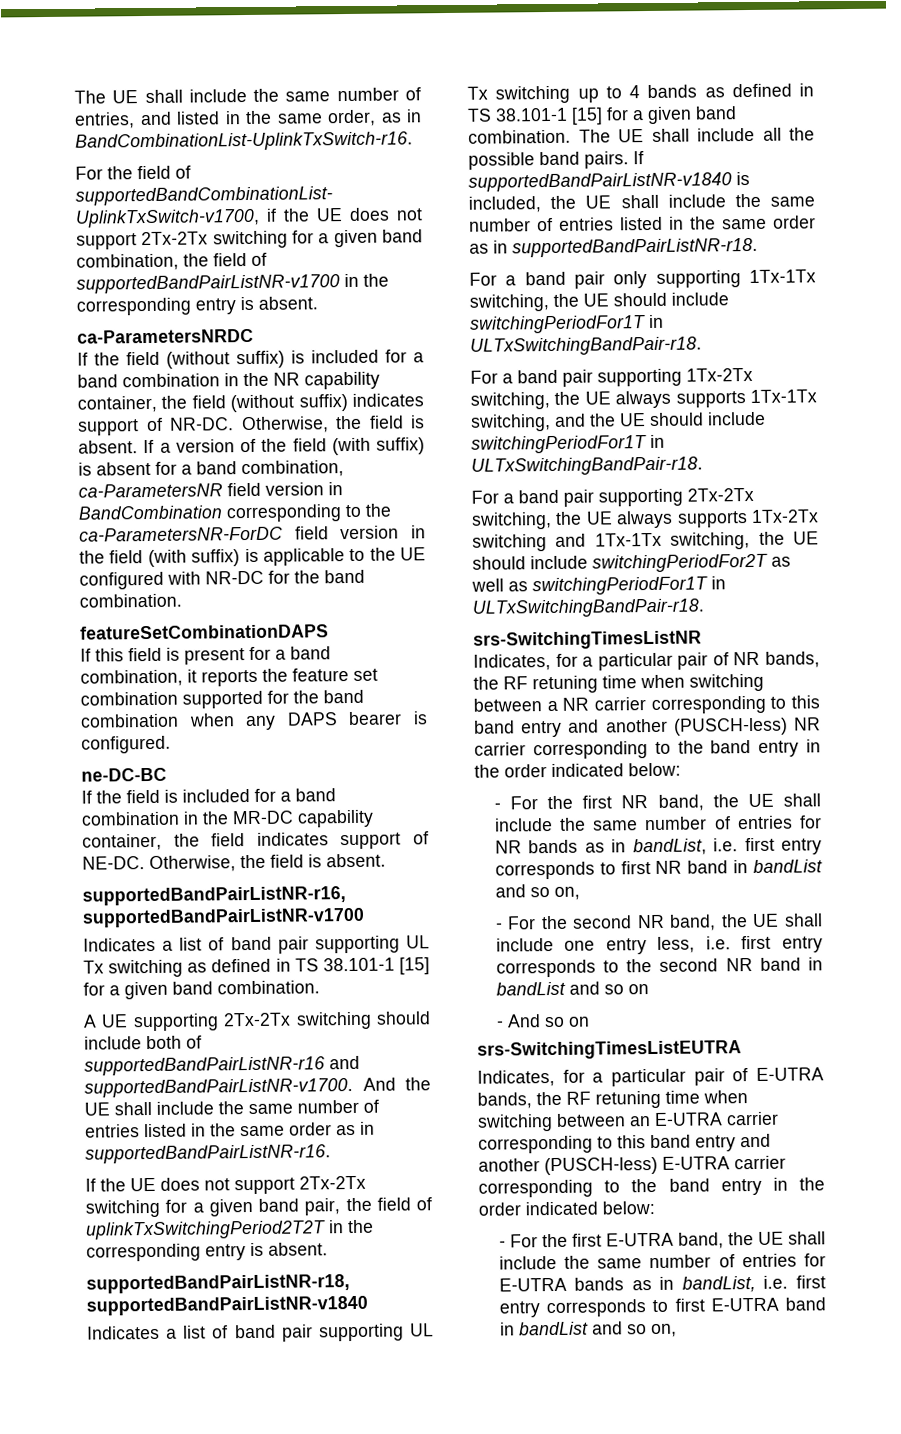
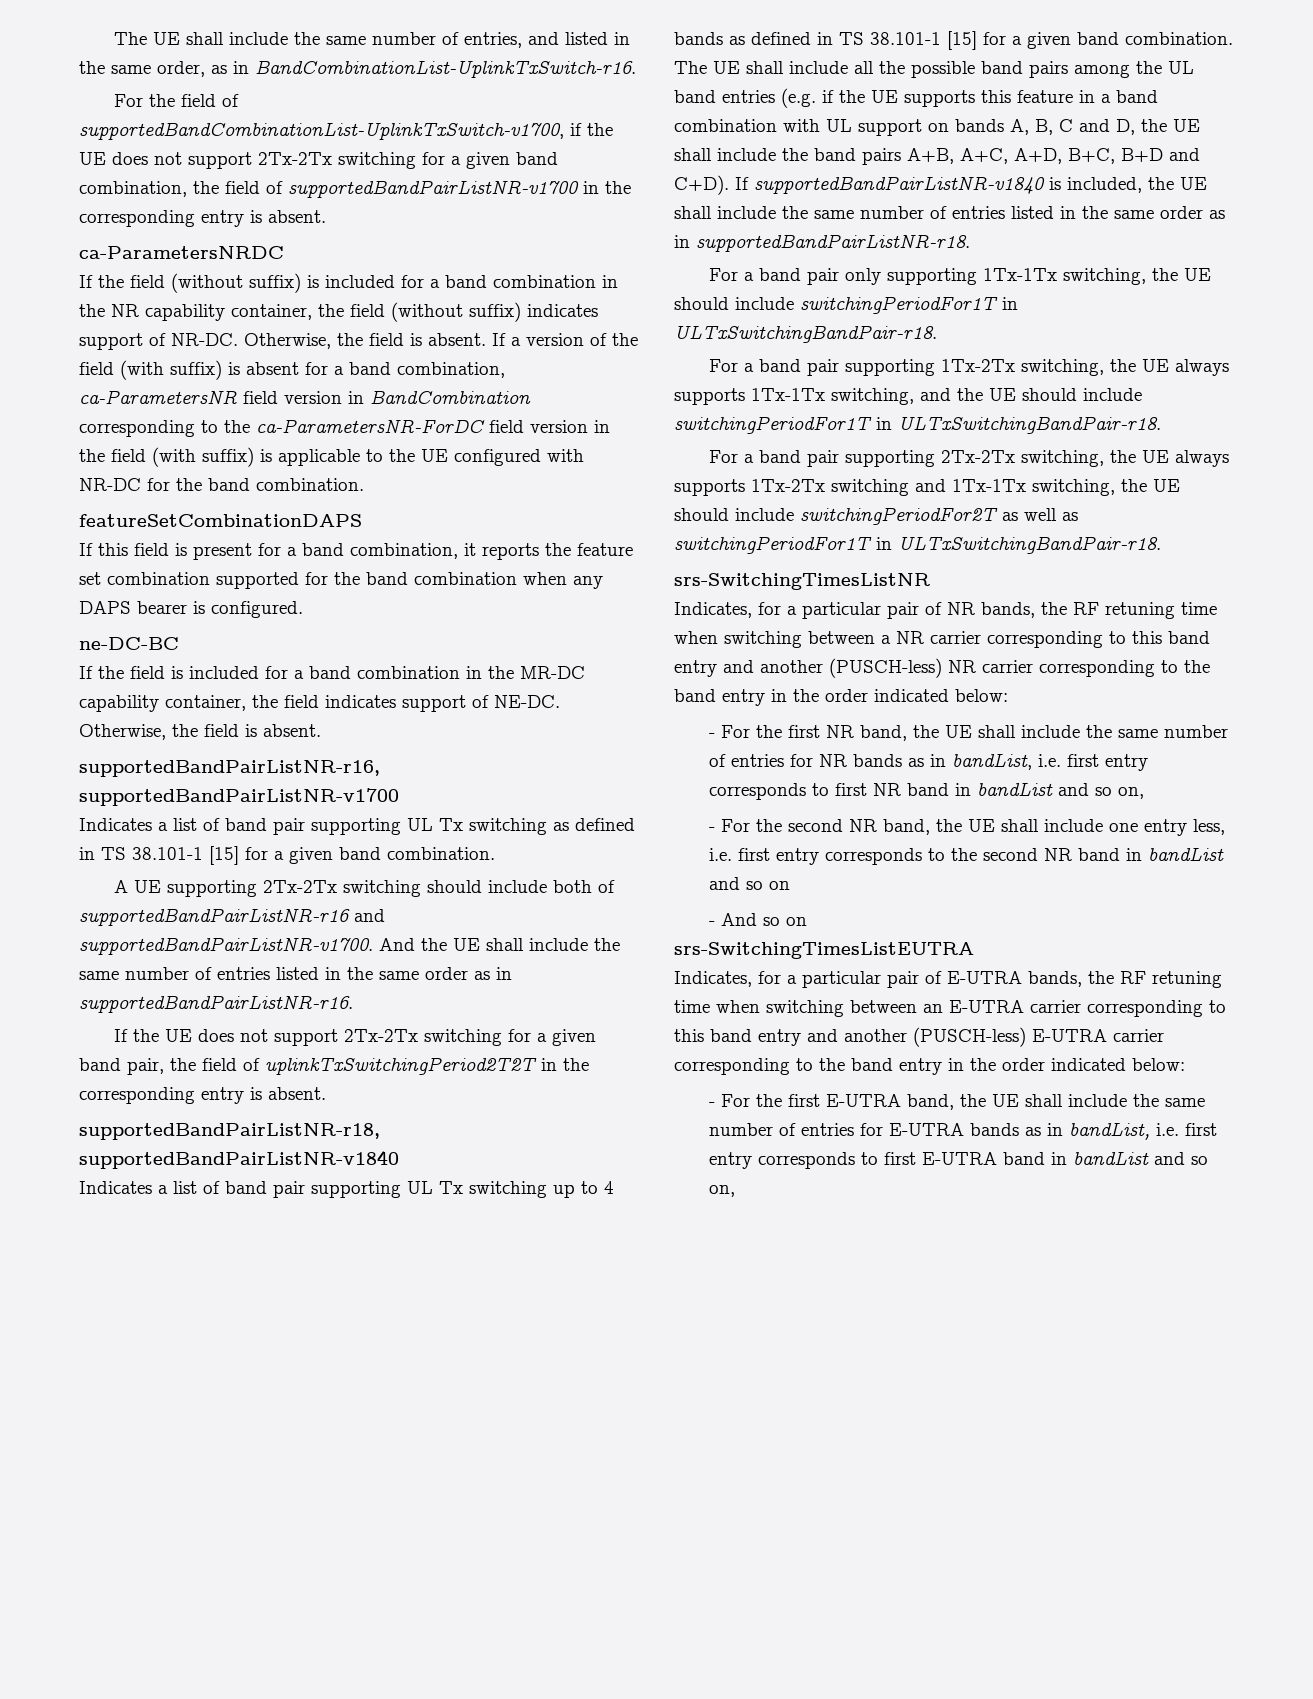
[584,151,629,169] pairs. -> [1029,61,1194,78] [674,88,1158,108] [674,119,1200,136] [674,148,1200,165] [674,175,729,195] pairs among the UL band entries (e.g. if the UE supports this feature in a band combination with UL support on bands A, B, C and D, the UE shall include the band pairs A+B, A+C, A+D, B+C, B+D and C+D).

